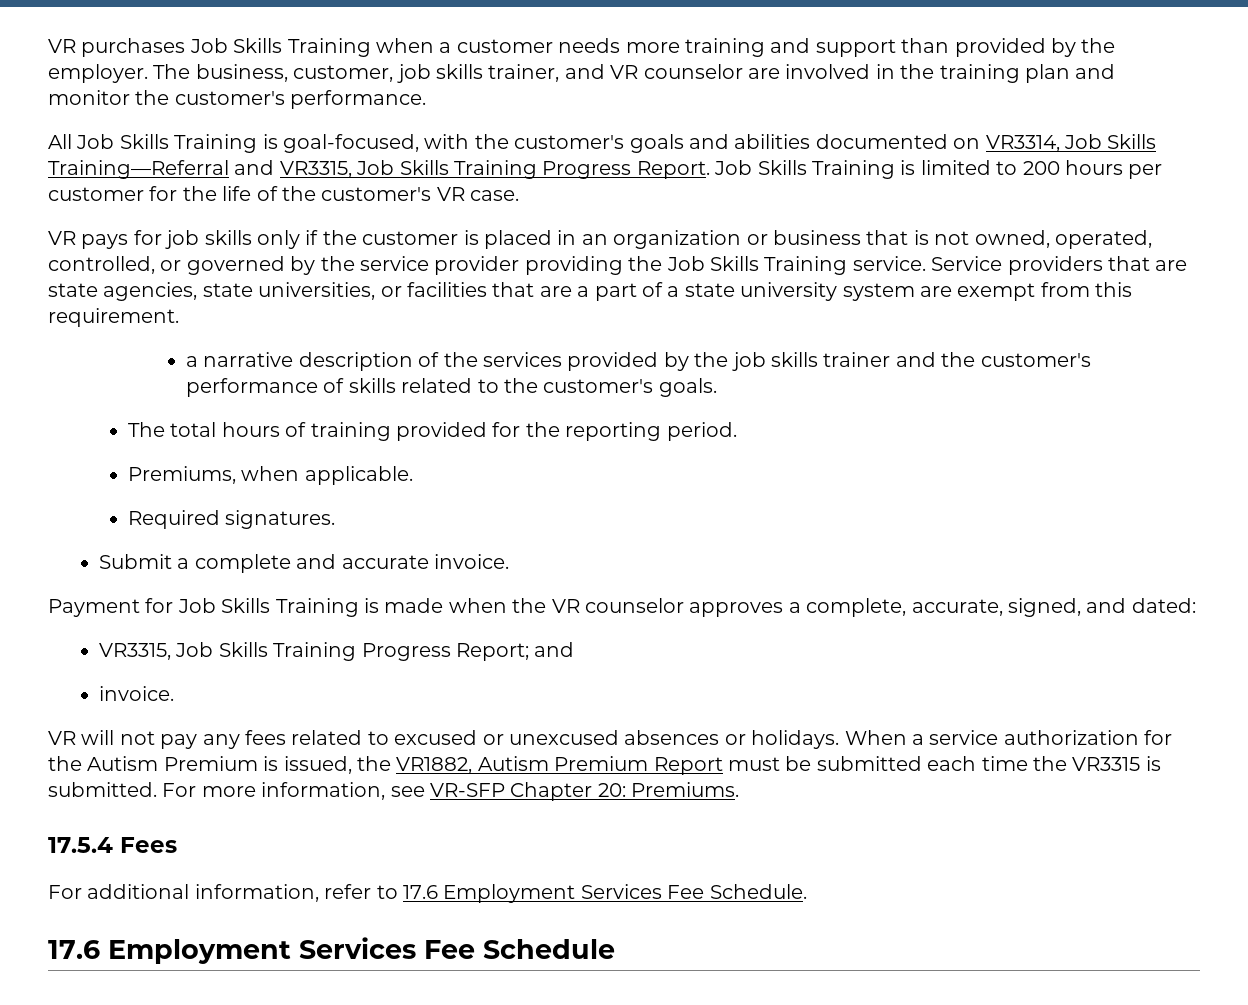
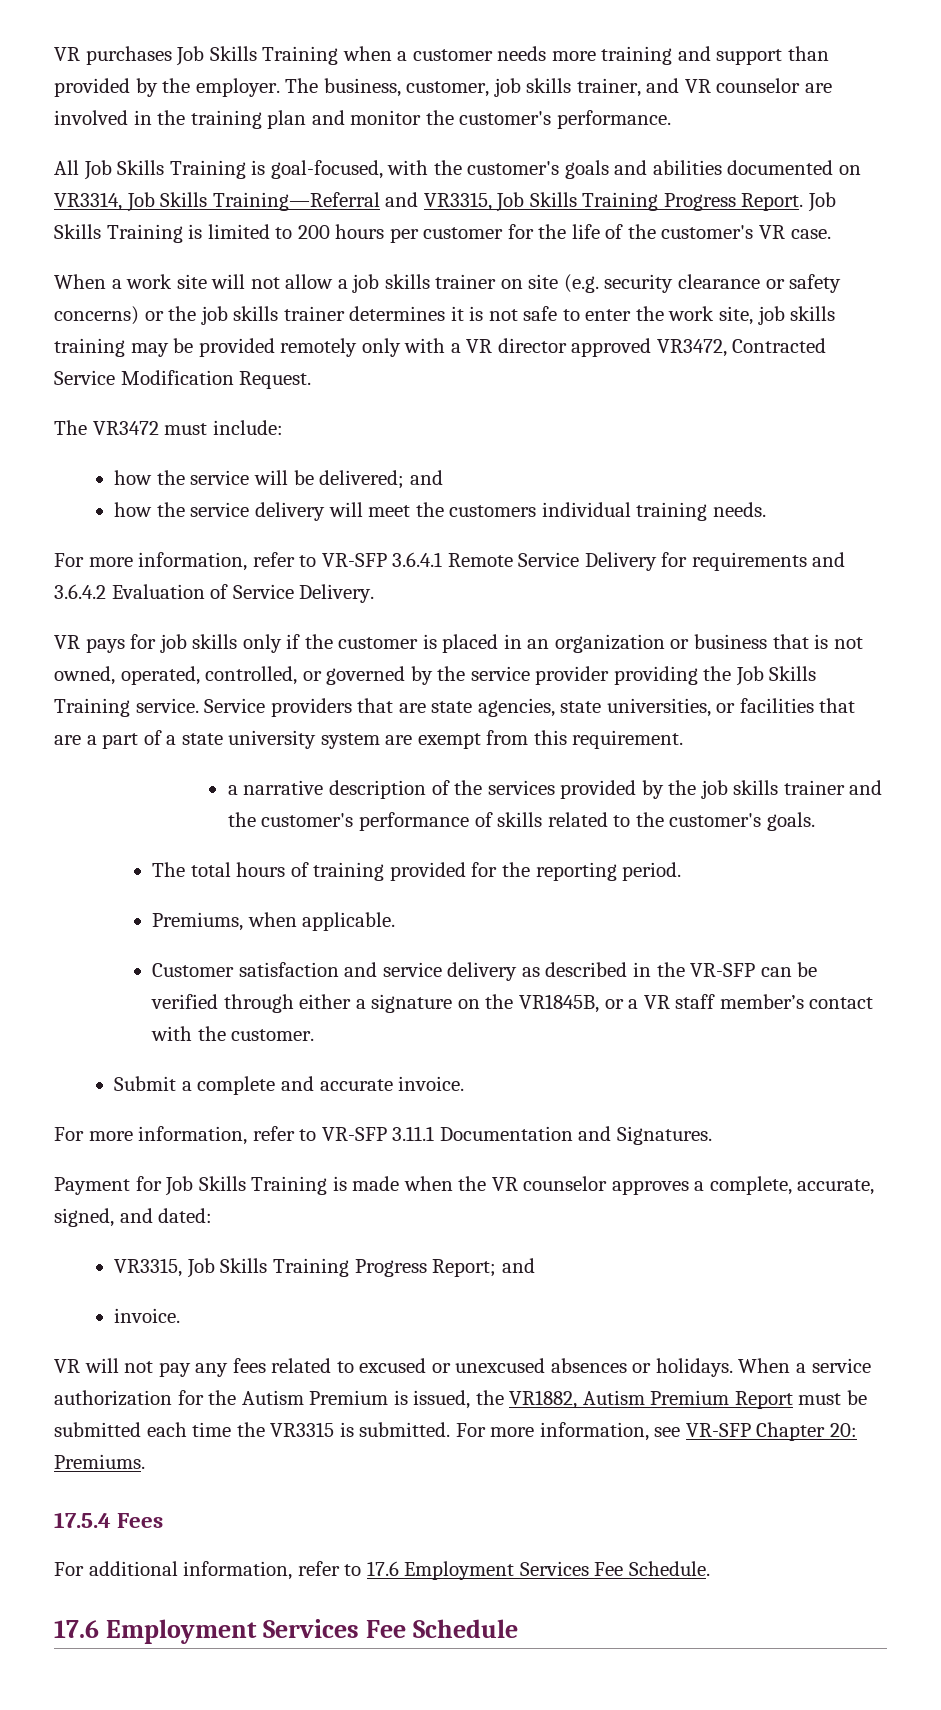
(520, 195) none -> [54,274,842,293] [54,306,836,325] [54,338,827,357] [54,370,312,389] [54,420,283,435] [114,470,443,489] [114,502,766,521] [54,552,846,571] [54,584,375,603] // When a work site will not allow a job skills trainer on site (e.g. security clearance or safety concerns) or the job skills trainer determines it is not safe to enter the work site, job skills training may be provided remotely only with a VR director approved VR3472, Contracted Service Modification Request. // The VR3472 must include: // how the service will be delivered; and // how the service delivery will meet the customers individual training needs. // For more information, refer to VR-SFP 3.6.4.1 Remote Service Delivery for requirements and 3.6.4.2 Evaluation of Service Delivery.
[127,510,336,529] Required signatures. -> [152,962,818,981] [151,994,874,1013] [151,1026,315,1041] Customer satisfaction and service delivery as described in the VR-SFP can be verified through either a signature on the VR1845B, or a VR staff member’s contact with the customer.
(509, 561) none -> [54,1126,712,1145] // For more information, refer to VR-SFP 3.11.1 Documentation and Signatures.

